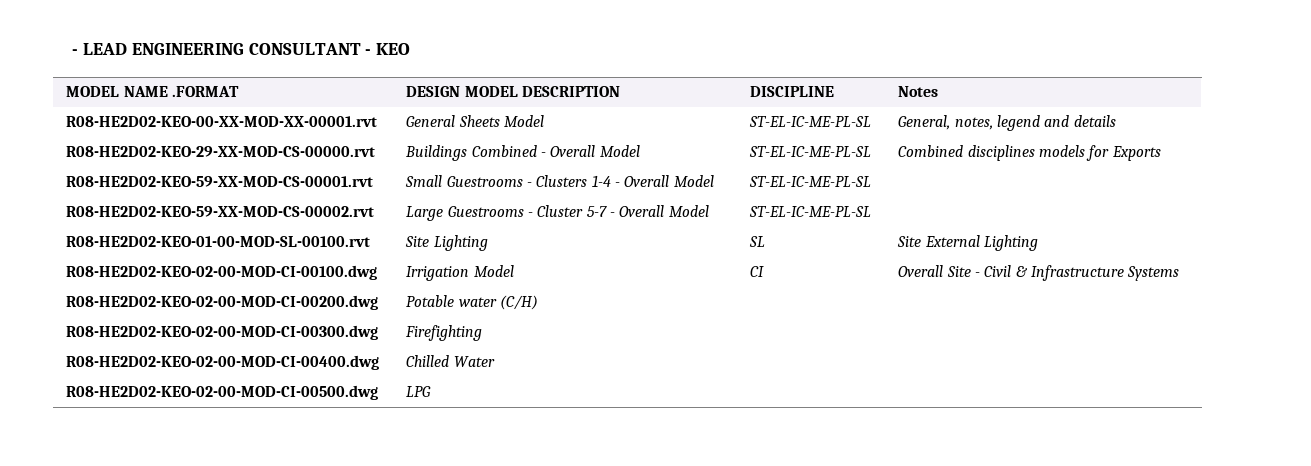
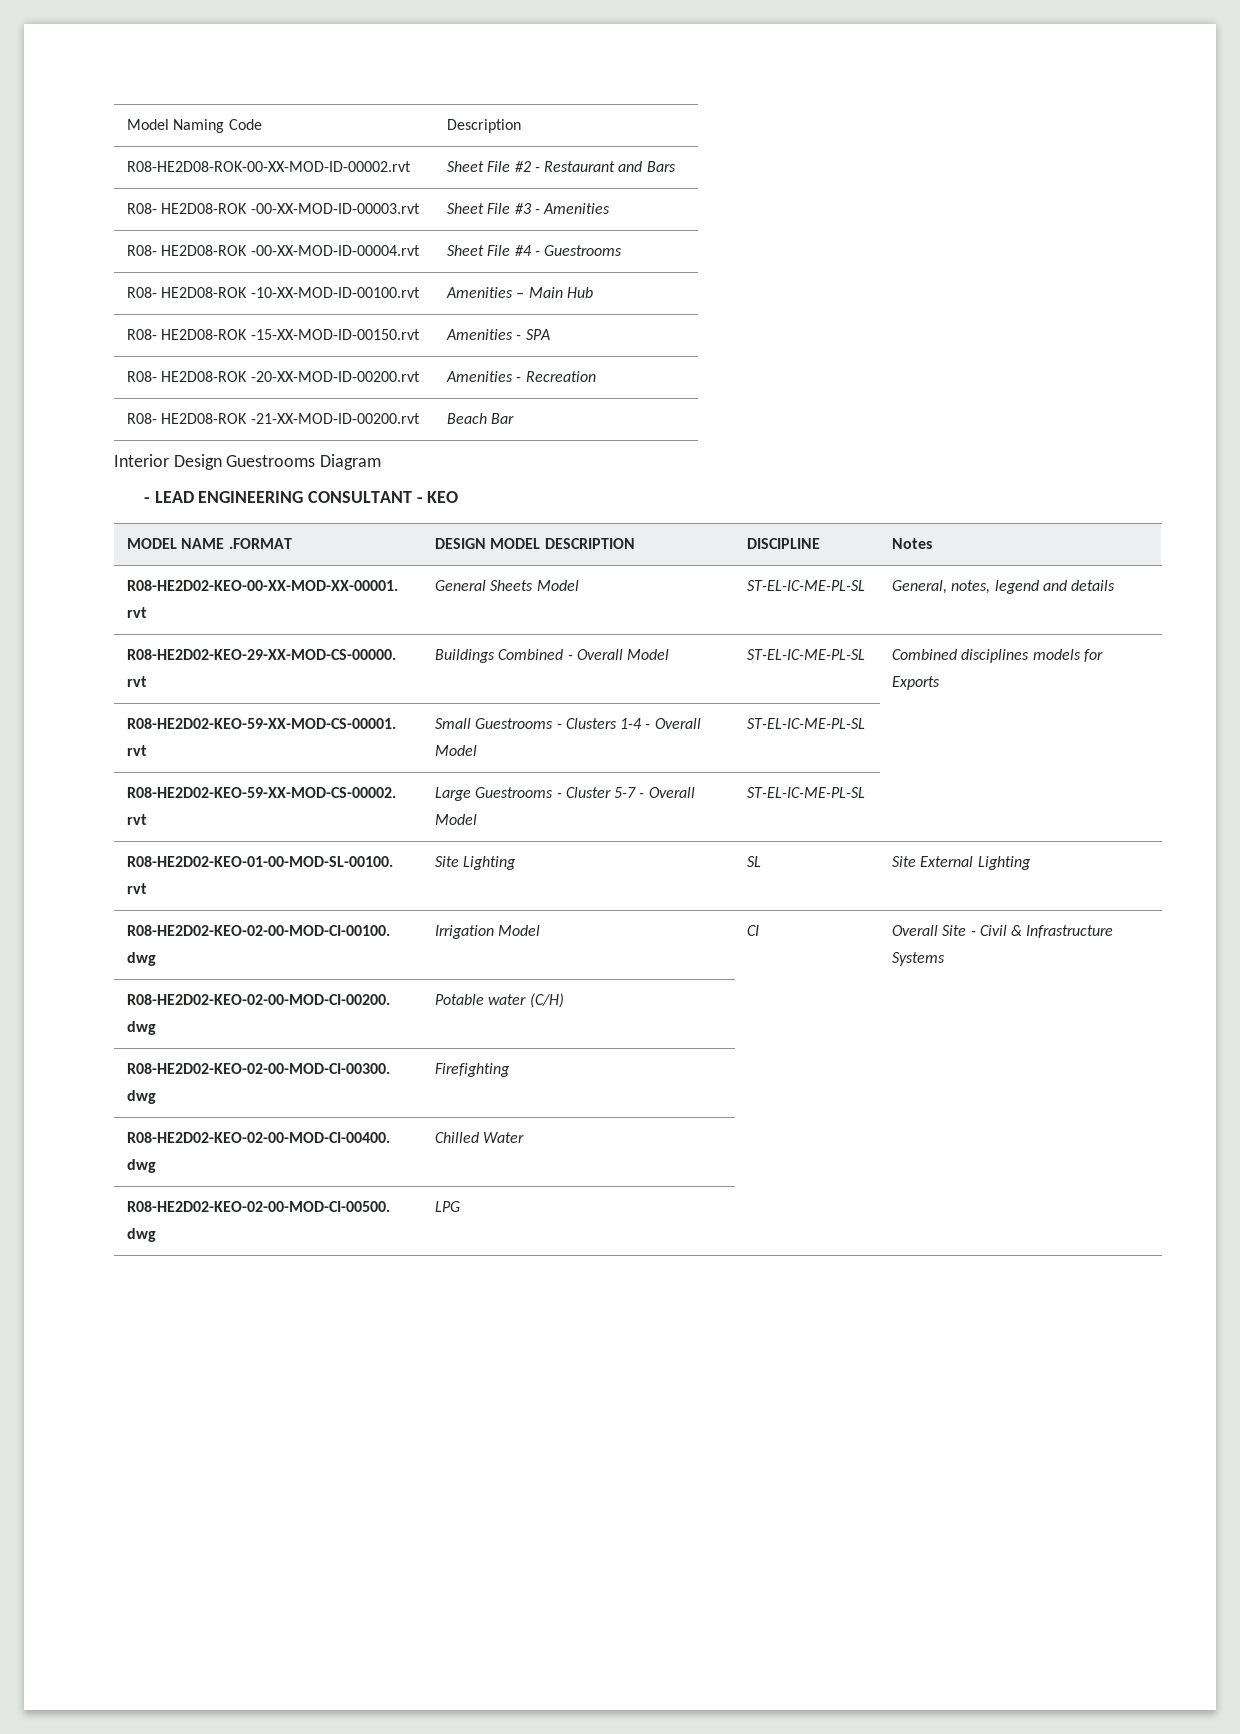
(72, 52) none -> [126,119,262,133] [446,119,521,133] [126,161,411,172] [446,161,676,172] [126,203,420,214] [446,203,611,214] [126,245,420,256] [446,245,623,256] [126,287,420,298] [445,287,593,298] [126,329,420,340] [445,329,550,340] [126,371,420,382] [445,371,596,382] [126,413,420,424] [446,413,515,424] [114,454,382,470] Model Naming Code | Description // R08-HE2D08-ROK-00-XX-MOD-ID-00002.rvt | Sheet File #2 - Restaurant and Bars // R08- HE2D08-ROK -00-XX-MOD-ID-00003.rvt | Sheet File #3 - Amenities // R08- HE2D08-ROK -00-XX-MOD-ID-00004.rvt | Sheet File #4 - Guestrooms // R08- HE2D08-ROK -10-XX-MOD-ID-00100.rvt | Amenities – Main Hub // R08- HE2D08-ROK -15-XX-MOD-ID-00150.rvt | Amenities - SPA // R08- HE2D08-ROK -20-XX-MOD-ID-00200.rvt | Amenities - Recreation // R08- HE2D08-ROK -21-XX-MOD-ID-00200.rvt | Beach Bar // Interior Design Guestrooms Diagram //

